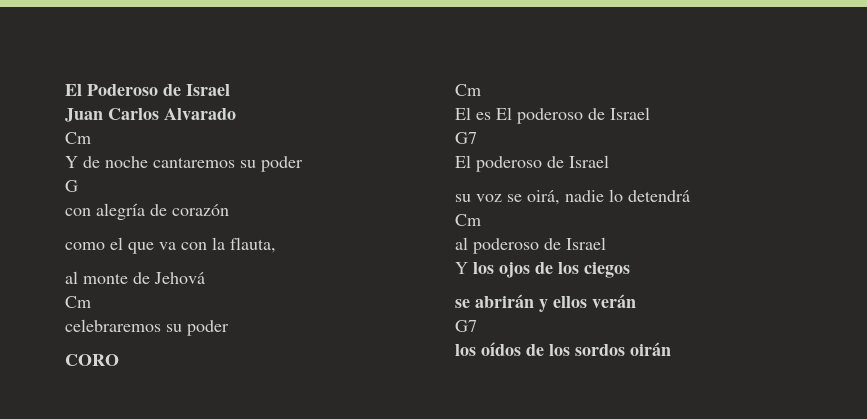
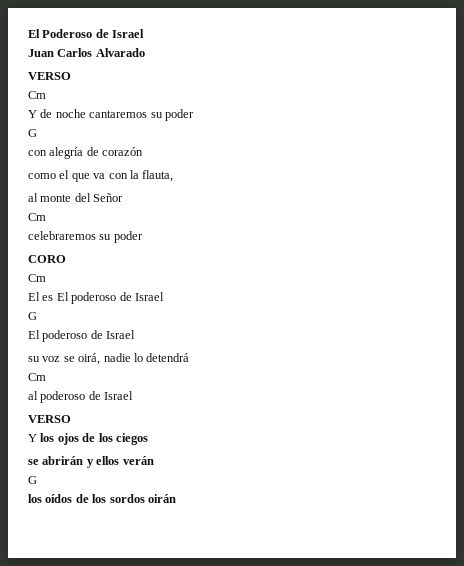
(236, 114) none -> [28,72,71,80] // VERSO
[133,272,205,284] de Jehová -> [74,193,124,202] del Señor
[455,132,477,144] G7 -> [28,312,37,320] G
(606, 243) none -> [28,415,71,423] // VERSO
[455,320,477,332] G7 -> [28,476,37,484] G

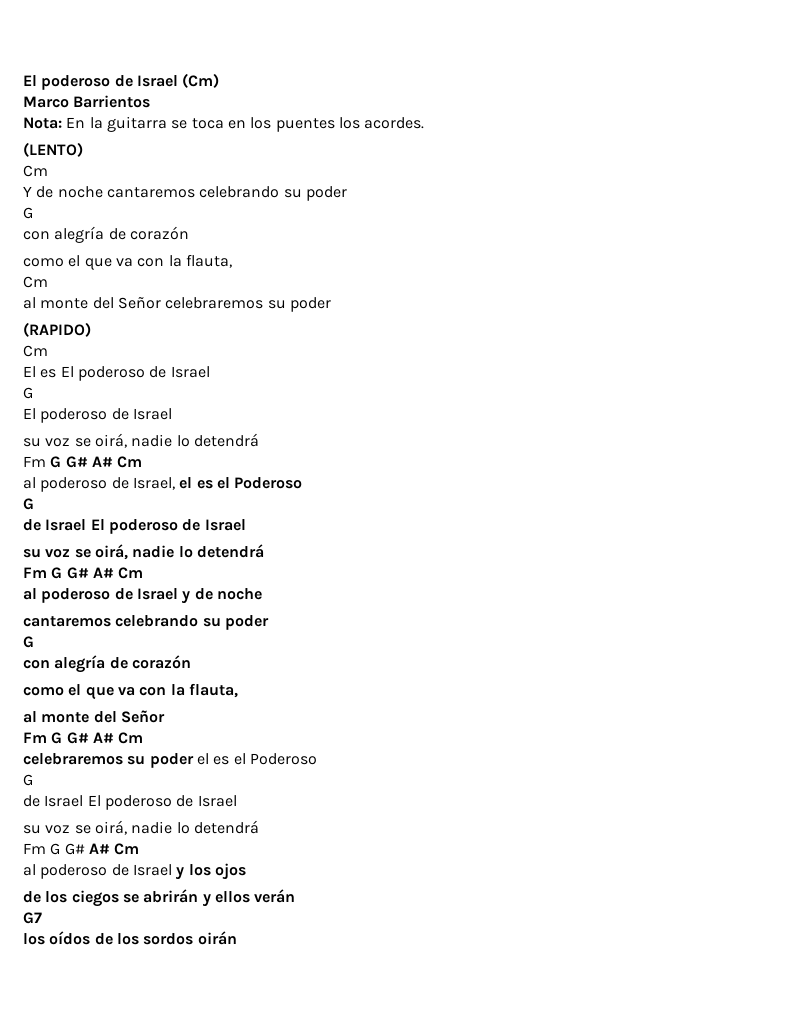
[28,29,145,38] [28,48,145,57] [28,72,71,80] El Poderoso de Israel // Juan Carlos Alvarado // VERSO -> [23,73,220,90] [23,95,151,108] [23,116,425,132] [23,142,83,157] El poderoso de Israel (Cm) // Marco Barrientos // Nota: En la guitarra se toca en los puentes los acordes. // (LENTO)
(148, 114) none -> [199,186,280,198] celebrando
[28,193,124,202] [28,213,46,221] // al monte del Señor // Cm // -> [23,276,48,288] [23,297,161,309] // Cm // al monte del Señor
[28,255,66,263] CORO -> [23,322,91,337] (RAPIDO)
[28,373,46,381] [28,391,134,403] [28,415,71,423] [28,434,37,442] Cm // al poderoso de Israel // VERSO // Y -> [23,456,143,468] [23,477,303,492] [23,498,34,510] [23,519,246,534] [23,544,264,560] [23,567,144,579] [23,588,262,604] [23,615,269,630] [23,636,34,648] [23,655,191,673] [23,683,238,700] [23,710,165,723] [23,732,144,744] [23,753,317,768] [23,774,33,786] [23,795,237,810] [23,820,259,835] [23,843,140,855] [23,864,185,880] Fm G G# A# Cm // al poderoso de Israel, el es el Poderoso // G // de Israel El poderoso de Israel // su voz se oirá, nadie lo detendrá // Fm G G# A# Cm // al poderoso de Israel y de noche // cantaremos celebrando su poder // G // con alegría de corazón // como el que va con la flauta, // al monte del Señor // Fm G G# A# Cm // celebraremos su poder el es el Poderoso // G // de Israel El poderoso de Israel // su voz se oirá, nadie lo detendrá // Fm G G# A# Cm // al poderoso de Israel y
(79, 439) none -> (246, 871) //
(148, 439) // -> (119, 898) none
[28,476,37,484] G -> [23,912,42,924] G7

